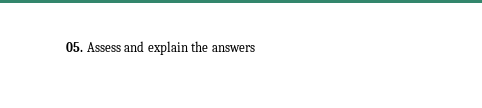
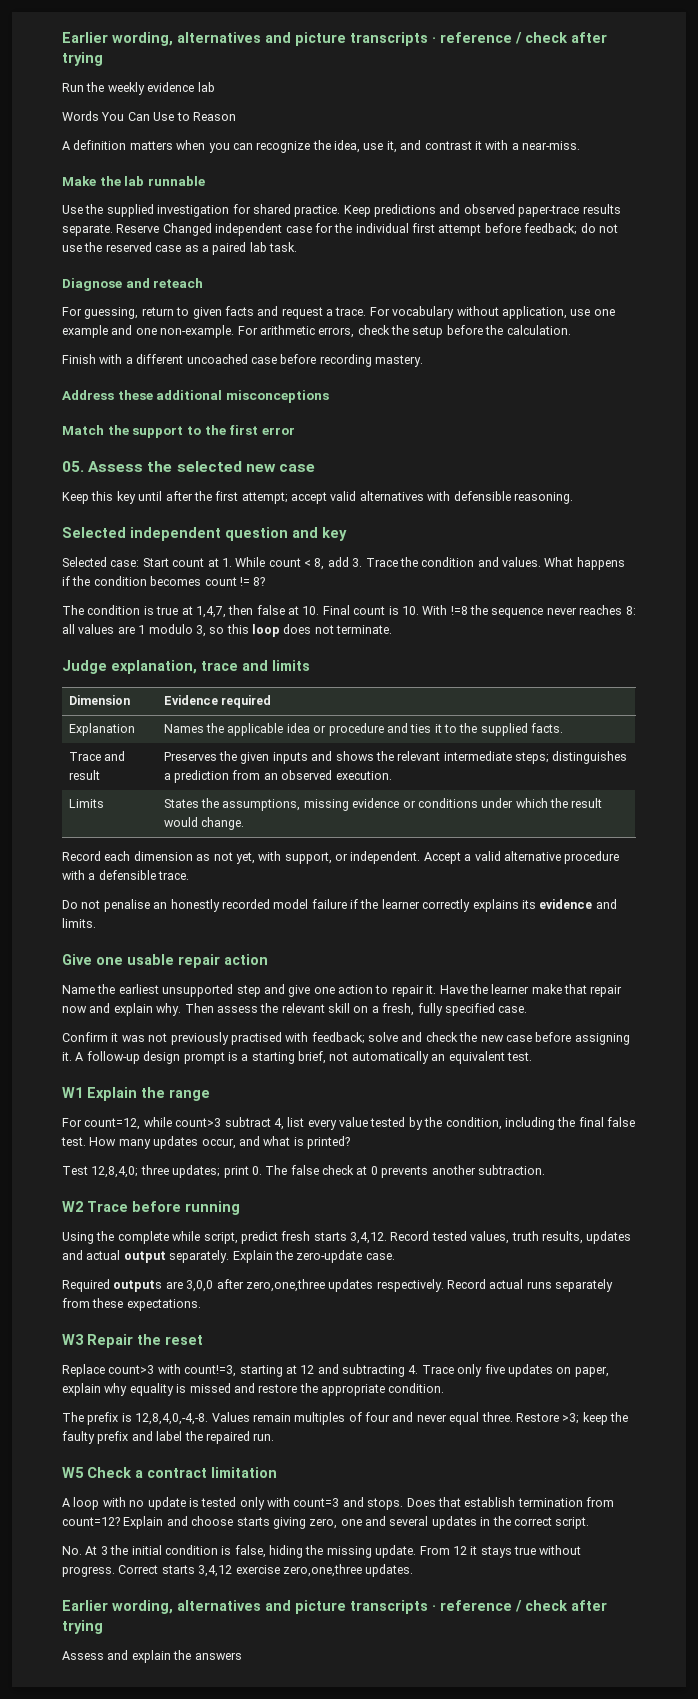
[66,42,83,52] 05. -> [62,32,607,46] [62,52,103,66] [62,82,215,95] [62,111,236,121] [62,140,580,153] [62,176,205,186] [62,204,621,217] [62,223,618,236] [62,242,297,255] [62,278,204,291] [62,306,615,319] [62,325,571,338] [62,354,423,367] [62,390,329,403] [62,425,295,438] [62,461,315,472] [62,491,573,504] [62,527,347,541] [62,557,625,570] [62,576,266,586] [62,605,636,618] [62,624,393,637] [62,660,310,674] [68,695,130,705] [163,695,272,708] [68,723,135,736] [163,723,564,736] [68,751,126,761] [68,770,100,780] [163,751,628,764] [163,770,392,783] [68,799,104,808] [163,798,603,811] [163,817,245,830] [62,851,620,864] [62,870,190,880] [62,899,617,912] [62,918,96,928] [62,954,268,968] [62,984,623,997] [62,1003,528,1016] [62,1032,630,1045] [62,1051,532,1064] [62,1087,210,1101] [62,1117,635,1130] [61,1136,350,1149] [62,1165,545,1178] [62,1201,240,1215] [62,1231,632,1244] [62,1250,395,1263] [62,1279,614,1292] [62,1298,201,1311] [62,1334,203,1348] [62,1364,609,1377] [62,1383,445,1396] [62,1412,628,1425] [62,1431,275,1444] [62,1467,277,1478] [62,1497,614,1510] [62,1516,590,1529] [62,1545,582,1558] [62,1564,414,1577] [62,1600,607,1614] [62,1620,103,1634] Earlier wording, alternatives and picture transcripts · reference / check after trying // Run the weekly evidence lab // Words You Can Use to Reason // A definition matters when you can recognize the idea, use it, and contrast it with a near-miss. // Make the lab runnable // Use the supplied investigation for shared practice. Keep predictions and observed paper-trace results separate. Reserve Changed independent case for the individual first attempt before feedback; do not use the reserved case as a paired lab task. // Diagnose and reteach // For guessing, return to given facts and request a trace. For vocabulary without application, use one example and one non-example. For arithmetic errors, check the setup before the calculation. // Finish with a different uncoached case before recording mastery. // Address these additional misconceptions // Match the support to the first error // 05. Assess the selected new case // Keep this key until after the first attempt; accept valid alternatives with defensible reasoning. // Selected independent question and key // Selected case: Start count at 1. While count < 8, add 3. Trace the condition and values. What happens if the condition becomes count != 8? // The condition is true at 1,4,7, then false at 10. Final count is 10. With !=8 the sequence never reaches 8: all values are 1 modulo 3, so this loop does not terminate. // Judge explanation, trace and limits // Dimension | Evidence required // Explanation | Names the applicable idea or procedure and ties it to the supplied facts. // Trace and result | Preserves the given inputs and shows the relevant intermediate steps; distinguishes a prediction from an observed execution. // Limits | States the assumptions, missing evidence or conditions under which the result would change. // Record each dimension as not yet, with support, or independent. Accept a valid alternative procedure with a defensible trace. // Do not penalise an honestly recorded model failure if the learner correctly explains its evidence and limits. // Give one usable repair action // Name the earliest unsupported step and give one action to repair it. Have the learner make that repair now and explain why. Then assess the relevant skill on a fresh, fully specified case. // Confirm it was not previously practised with feedback; solve and check the new case before assigning it. A follow-up design prompt is a starting brief, not automatically an equivalent test. // W1 Explain the range // For count=12, while count>3 subtract 4, list every value tested by the condition, including the final false test. How many updates occur, and what is printed? // Test 12,8,4,0; three updates; print 0. The false check at 0 prevents another subtraction. // W2 Trace before running // Using the complete while script, predict fresh starts 3,4,12. Record tested values, truth results, updates and actual output separately. Explain the zero-update case. // Required outputs are 3,0,0 after zero,one,three updates respectively. Record actual runs separately from these expectations. // W3 Repair the reset // Replace count>3 with count!=3, starting at 12 and subtracting 4. Trace only five updates on paper, explain why equality is missed and restore the appropriate condition. // The prefix is 12,8,4,0,-4,-8. Values remain multiples of four and never equal three. Restore >3; keep the faulty prefix and label the repaired run. // W5 Check a contract limitation // A loop with no update is tested only with count=3 and stops. Does that establish termination from count=12? Explain and choose starts giving zero, one and several updates in the correct script. // No. At 3 the initial condition is false, hiding the missing update. From 12 it stays true without progress. Correct starts 3,4,12 exercise zero,one,three updates. // Earlier wording, alternatives and picture transcripts · reference / check after trying //

